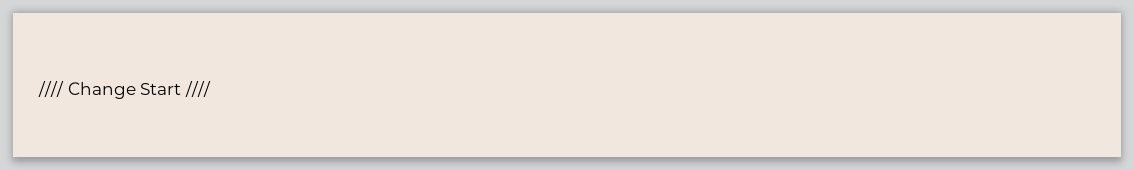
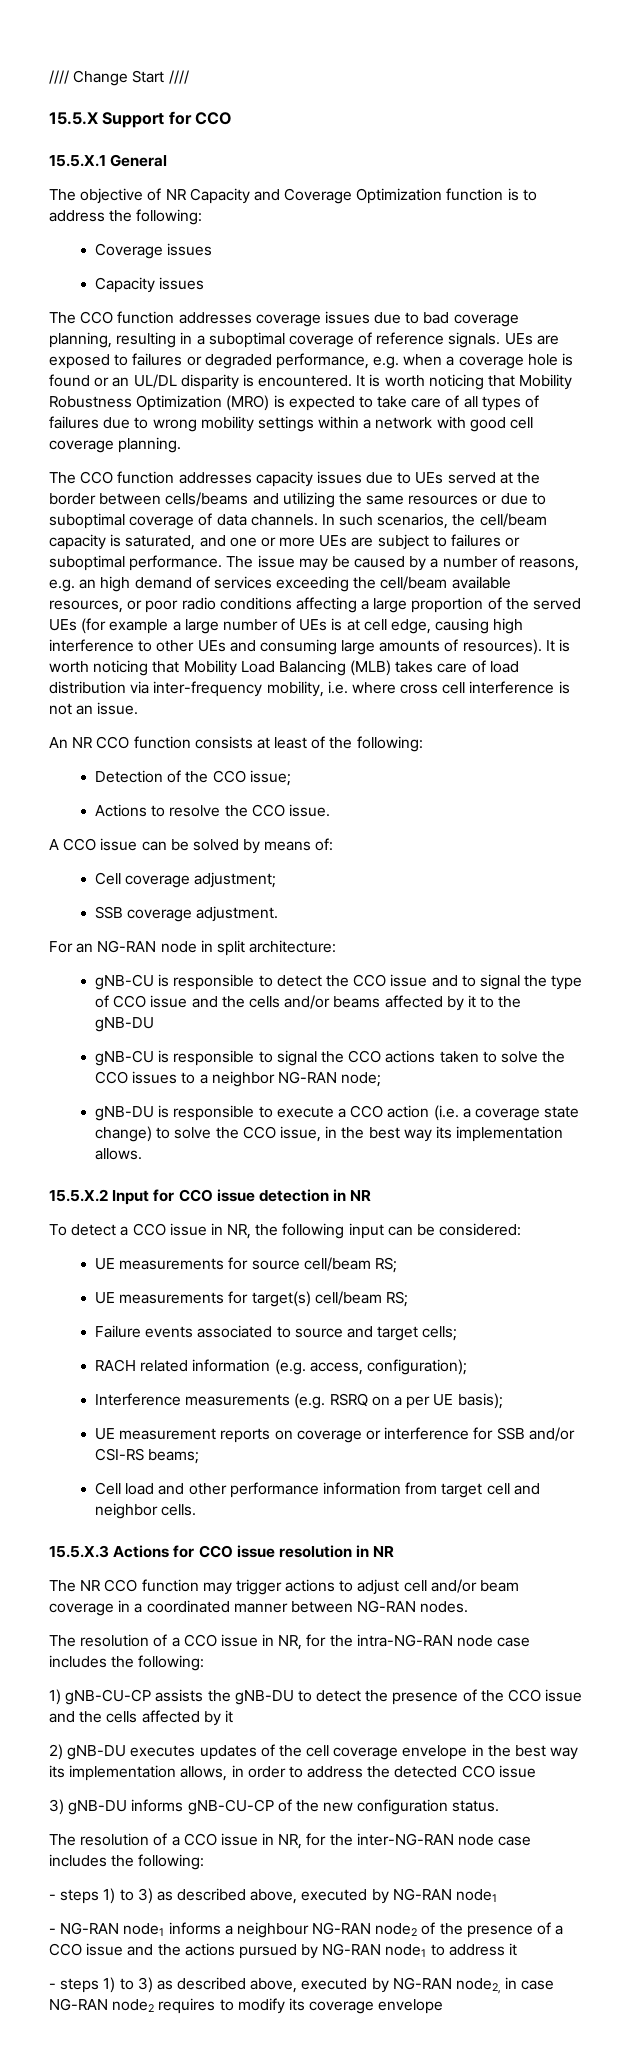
(211, 89) none -> [49,111,232,128] [49,154,168,167] [49,188,537,204] [49,209,203,225] [95,243,213,259] [95,277,205,293] [49,311,519,327] [49,332,559,348] [49,353,574,369] [49,374,573,390] [49,395,540,411] [49,416,534,432] [49,437,182,453] [49,471,541,487] [49,492,546,508] [49,513,547,529] [49,534,521,550] [49,555,580,571] [49,576,511,592] [49,597,582,613] [49,618,524,634] [49,639,571,655] [49,660,519,676] [49,681,570,697] [49,702,139,715] [49,736,423,752] [95,770,291,786] [95,804,330,817] [49,838,334,854] [95,872,277,888] [95,906,279,922] [49,940,337,956] [95,974,583,990] [95,995,522,1011] [95,1017,155,1032] [95,1050,566,1066] [95,1071,382,1087] [95,1105,580,1121] [95,1126,564,1142] [95,1148,143,1160] [49,1189,372,1205] [49,1223,522,1239] [95,1257,397,1273] [95,1291,408,1307] [95,1325,458,1341] [95,1359,467,1375] [95,1393,503,1409] [95,1427,575,1443] [95,1448,200,1464] [95,1482,540,1498] [95,1503,197,1519] [49,1545,395,1558] [49,1579,520,1595] [49,1600,469,1616] [49,1634,531,1650] [49,1655,205,1671] [49,1689,583,1705] [49,1710,233,1726] [49,1744,579,1760] [49,1765,536,1781] [49,1799,500,1815] [49,1833,532,1849] [49,1854,205,1870] [49,1888,498,1904] [49,1922,564,1938] [49,1943,518,1959] [49,1977,555,1994] [49,1998,444,2014] // 15.5.X Support for CCO // 15.5.X.1 General // The objective of NR Capacity and Coverage Optimization function is to address the following: // Coverage issues // Capacity issues // The CCO function addresses coverage issues due to bad coverage planning, resulting in a suboptimal coverage of reference signals. UEs are exposed to failures or degraded performance, e.g. when a coverage hole is found or an UL/DL disparity is encountered. It is worth noticing that Mobility Robustness Optimization (MRO) is expected to take care of all types of failures due to wrong mobility settings within a network with good cell coverage planning. // The CCO function addresses capacity issues due to UEs served at the border between cells/beams and utilizing the same resources or due to suboptimal coverage of data channels. In such scenarios, the cell/beam capacity is saturated, and one or more UEs are subject to failures or suboptimal performance. The issue may be caused by a number of reasons, e.g. an high demand of services exceeding the cell/beam available resources, or poor radio conditions affecting a large proportion of the served UEs (for example a large number of UEs is at cell edge, causing high interference to other UEs and consuming large amounts of resources). It is worth noticing that Mobility Load Balancing (MLB) takes care of load distribution via inter-frequency mobility, i.e. where cross cell interference is not an issue. // An NR CCO function consists at least of the following: // Detection of the CCO issue; // Actions to resolve the CCO issue. // A CCO issue can be solved by means of: // Cell coverage adjustment; // SSB coverage adjustment. // For an NG-RAN node in split architecture: // gNB-CU is responsible to detect the CCO issue and to signal the type of CCO issue and the cells and/or beams affected by it to the gNB-DU // gNB-CU is responsible to signal the CCO actions taken to solve the CCO issues to a neighbor NG-RAN node; // gNB-DU is responsible to execute a CCO action (i.e. a coverage state change) to solve the CCO issue, in the best way its implementation allows. // 15.5.X.2 Input for CCO issue detection in NR // To detect a CCO issue in NR, the following input can be considered: // UE measurements for source cell/beam RS; // UE measurements for target(s) cell/beam RS; // Failure events associated to source and target cells; // RACH related information (e.g. access, configuration); // Interference measurements (e.g. RSRQ on a per UE basis); // UE measurement reports on coverage or interference for SSB and/or CSI-RS beams; // Cell load and other performance information from target cell and neighbor cells. // 15.5.X.3 Actions for CCO issue resolution in NR // The NR CCO function may trigger actions to adjust cell and/or beam coverage in a coordinated manner between NG-RAN nodes. // The resolution of a CCO issue in NR, for the intra-NG-RAN node case includes the following: // 1) gNB-CU-CP assists the gNB-DU to detect the presence of the CCO issue and the cells affected by it // 2) gNB-DU executes updates of the cell coverage envelope in the best way its implementation allows, in order to address the detected CCO issue // 3) gNB-DU informs gNB-CU-CP of the new configuration status. // The resolution of a CCO issue in NR, for the inter-NG-RAN node case includes the following: // - steps 1) to 3) as described above, executed by NG-RAN node1 // - NG-RAN node1 informs a neighbour NG-RAN node2 of the presence of a CCO issue and the actions pursued by NG-RAN node1 to address it // - steps 1) to 3) as described above, executed by NG-RAN node2, in case NG-RAN node2 requires to modify its coverage envelope

